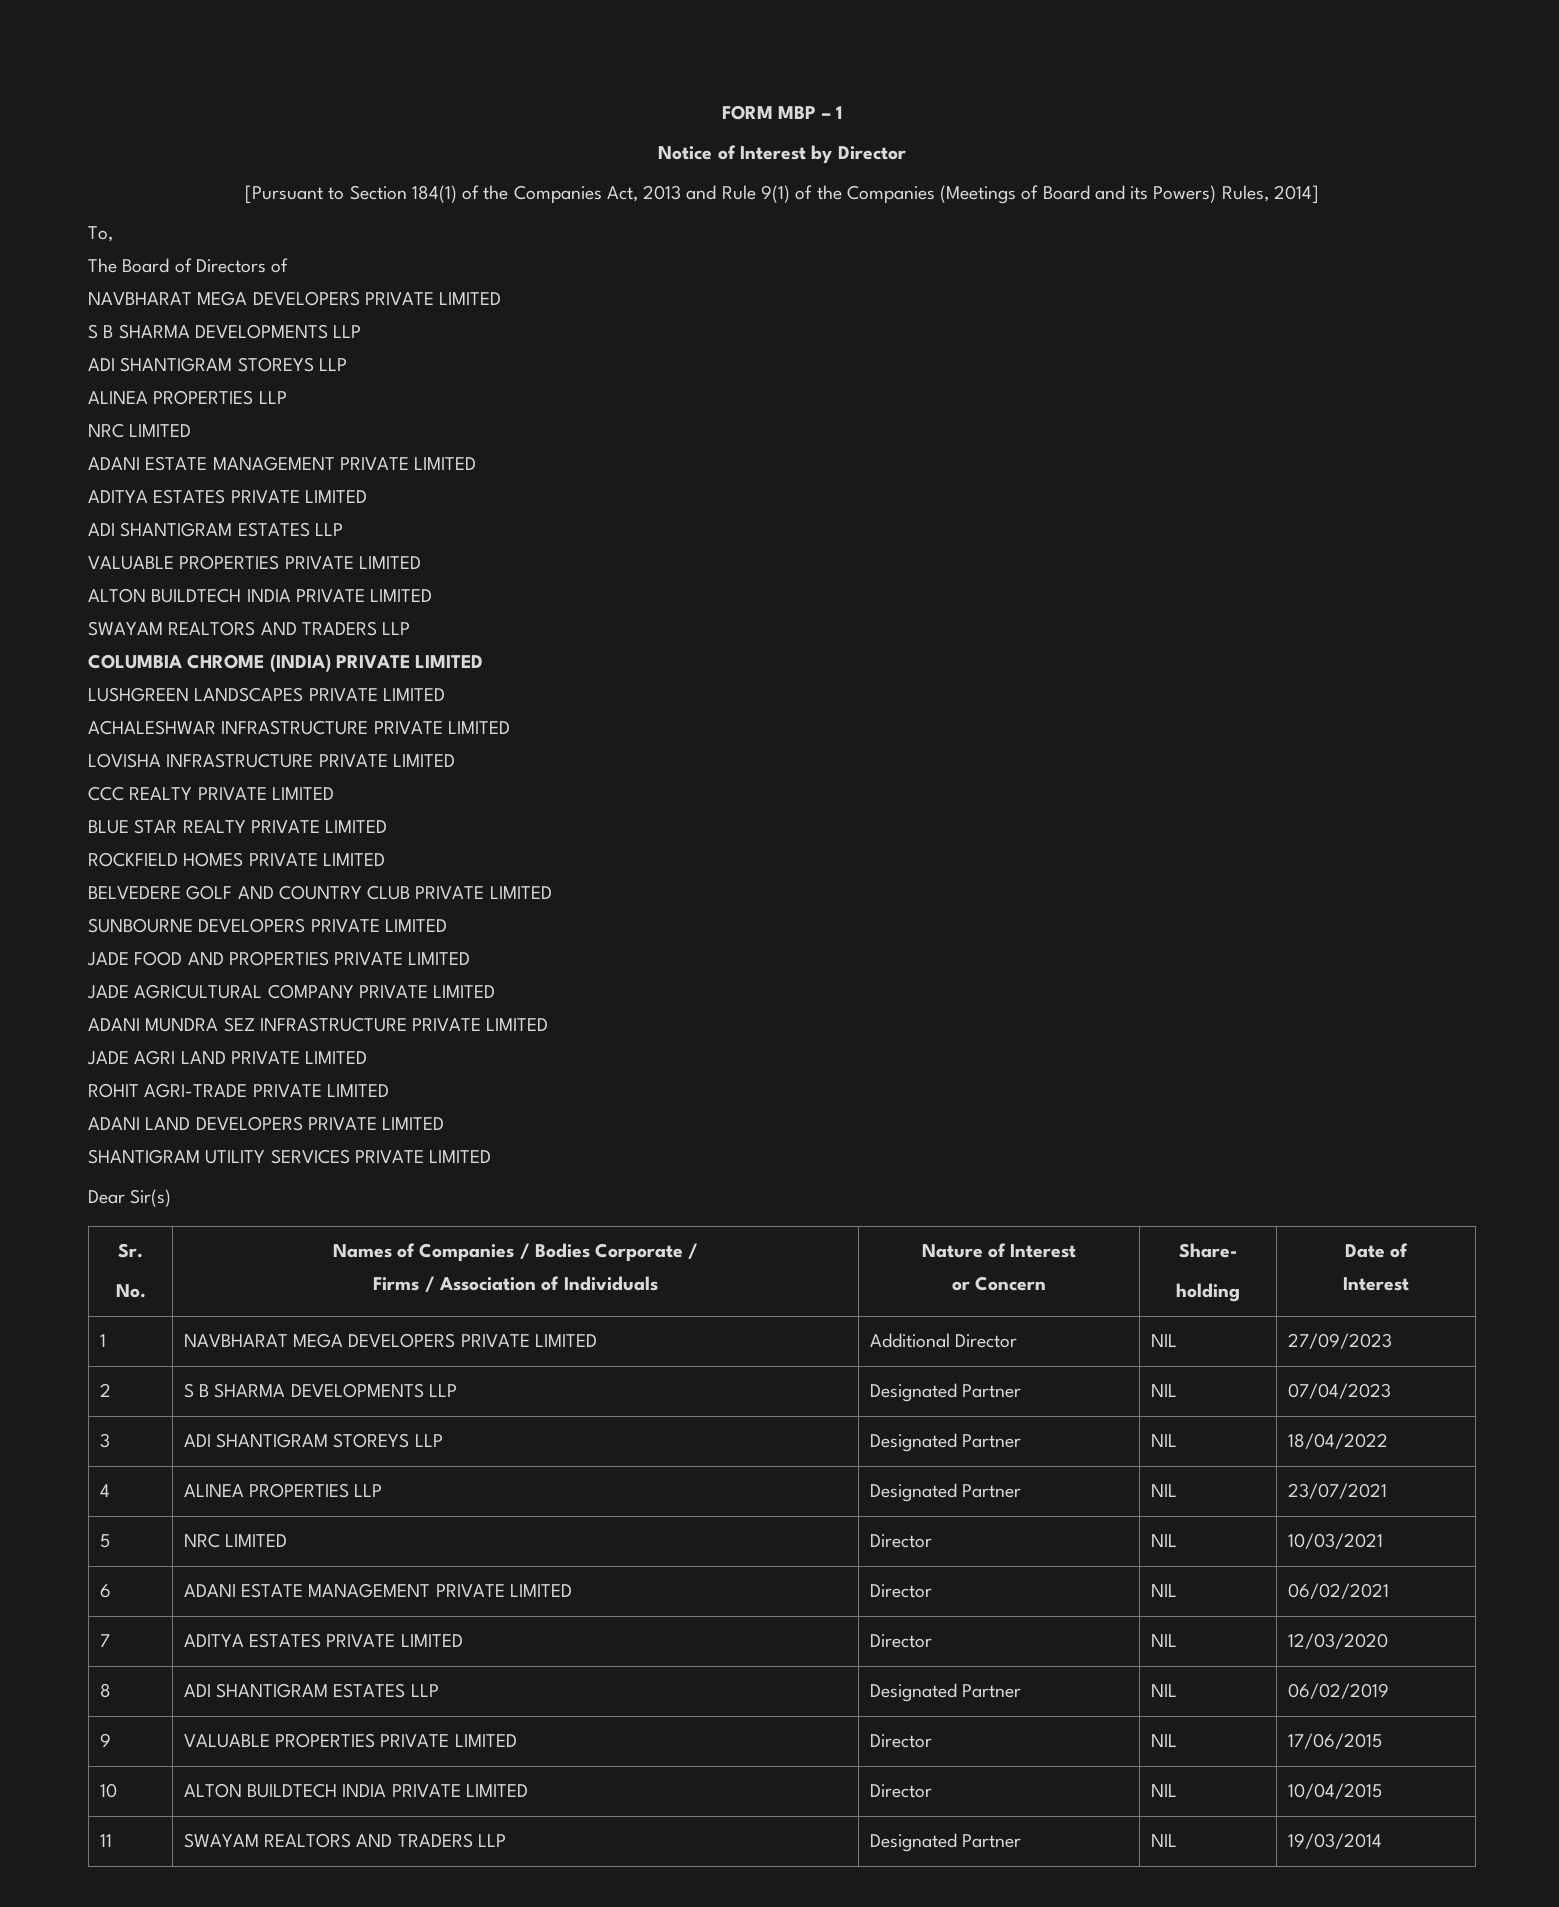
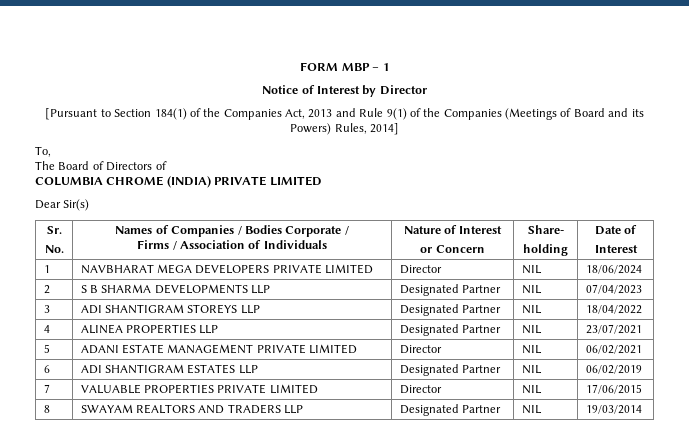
[88,291,502,306] [88,324,362,339] [88,357,347,372] [88,390,287,405] [88,423,192,438] [88,456,477,471] [88,489,367,504] [88,522,343,537] [88,555,421,570] [88,588,433,603] [88,621,411,636] // NAVBHARAT MEGA DEVELOPERS PRIVATE LIMITED // S B SHARMA DEVELOPMENTS LLP // ADI SHANTIGRAM STOREYS LLP // ALINEA PROPERTIES LLP // NRC LIMITED // ADANI ESTATE MANAGEMENT PRIVATE LIMITED // ADITYA ESTATES PRIVATE LIMITED // ADI SHANTIGRAM ESTATES LLP // VALUABLE PROPERTIES PRIVATE LIMITED // ALTON BUILDTECH INDIA PRIVATE LIMITED // SWAYAM REALTORS AND TRADERS LLP -> (167, 165) none
[88,687,445,702] [88,720,510,735] [88,753,455,768] [88,786,334,801] [88,819,388,834] [88,852,385,867] [88,885,552,900] [88,918,447,933] [87,951,471,966] [87,984,496,999] [88,1017,549,1032] [87,1050,368,1065] [88,1083,389,1098] [88,1116,445,1131] [88,1149,492,1164] // LUSHGREEN LANDSCAPES PRIVATE LIMITED // ACHALESHWAR INFRASTRUCTURE PRIVATE LIMITED // LOVISHA INFRASTRUCTURE PRIVATE LIMITED // CCC REALTY PRIVATE LIMITED // BLUE STAR REALTY PRIVATE LIMITED // ROCKFIELD HOMES PRIVATE LIMITED // BELVEDERE GOLF AND COUNTRY CLUB PRIVATE LIMITED // SUNBOURNE DEVELOPERS PRIVATE LIMITED // JADE FOOD AND PROPERTIES PRIVATE LIMITED // JADE AGRICULTURAL COMPANY PRIVATE LIMITED // ADANI MUNDRA SEZ INFRASTRUCTURE PRIVATE LIMITED // JADE AGRI LAND PRIVATE LIMITED // ROHIT AGRI-TRADE PRIVATE LIMITED // ADANI LAND DEVELOPERS PRIVATE LIMITED // SHANTIGRAM UTILITY SERVICES PRIVATE LIMITED -> (322, 181) none
[869,1333,1017,1348] [1150,1334,1177,1347] [1287,1333,1392,1349] Additional Director | NIL | 27/09/2023 -> [399,265,442,274] [521,265,542,274] [585,265,642,274] Director | NIL | 18/06/2024
[183,1533,287,1548] [869,1534,932,1548] [1150,1534,1177,1547] [1287,1533,1383,1549] [99,1584,111,1598] | NRC LIMITED | Director | NIL | 10/03/2021 // 6 -> (50, 348) none
[99,1634,110,1647] [183,1633,463,1648] [869,1634,932,1648] [1150,1634,1177,1647] [1287,1633,1388,1649] [99,1683,111,1698] 7 | ADITYA ESTATES PRIVATE LIMITED | Director | NIL | 12/03/2020 // 8 -> [43,365,50,373] 6
[99,1733,111,1747] 9 -> [43,384,50,393] 7
[99,1783,117,1798] [183,1783,528,1798] [869,1784,932,1798] [1150,1784,1177,1797] [1287,1783,1382,1799] [99,1834,112,1847] 10 | ALTON BUILDTECH INDIA PRIVATE LIMITED | Director | NIL | 10/04/2015 // 11 -> [43,405,50,413] 8

